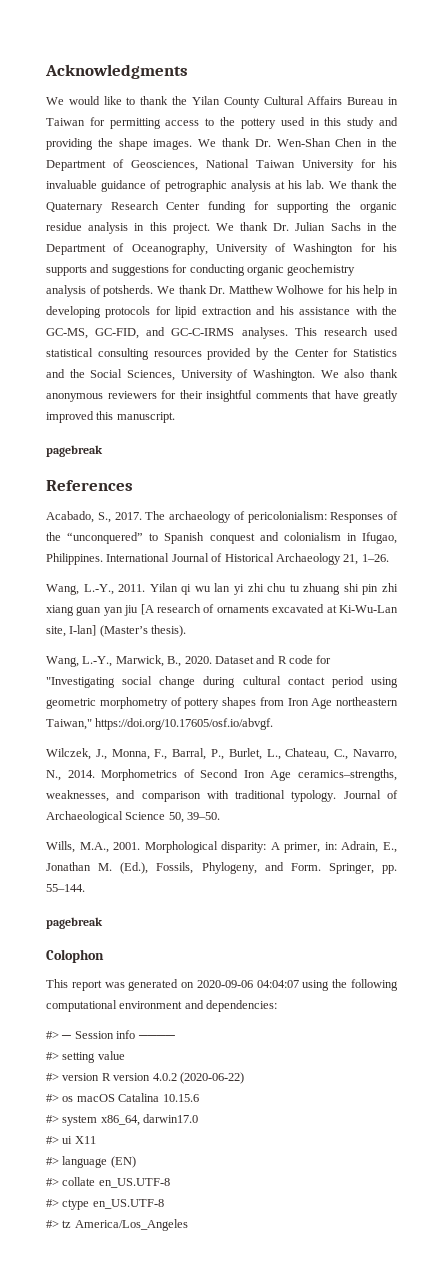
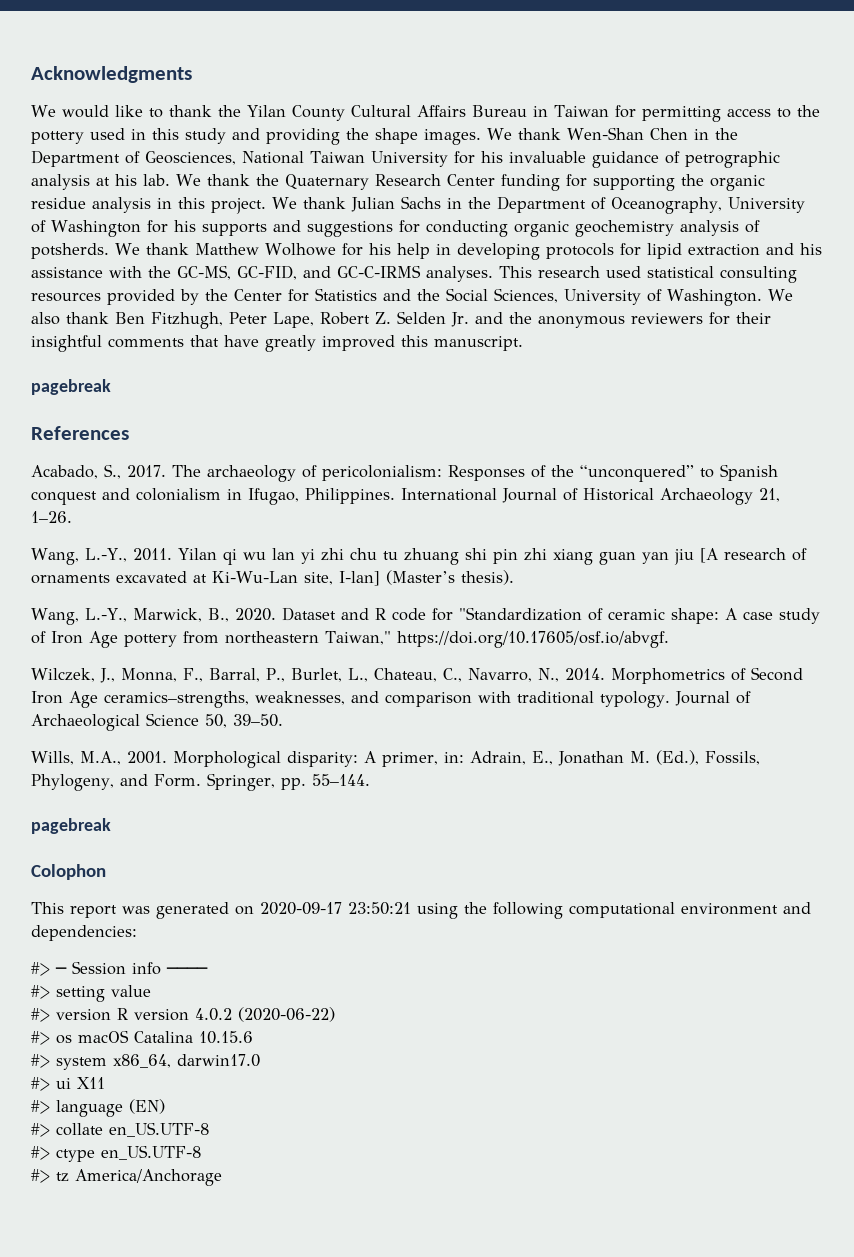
[254,139,271,147] Dr. -> (561, 134) none
[273,223,290,231] Dr. -> (346, 203) none
[209,286,226,294] Dr. -> (189, 249) none
(399, 373) none -> [115,311,532,329] Ben Fitzhugh, Peter Lape, Robert Z. Selden Jr. and the
[46,676,398,688] [46,697,333,709] "Investigating social change during cultural contact period using geometric morphometry of pottery shapes from Iron Age -> [458,607,820,624] [31,631,219,648] "Standardization of ceramic shape: A case study of Iron Age pottery from
[196,980,299,988] 2020-09-06 04:04:07 -> [260,902,411,915] 2020-09-17 23:50:21
[74,1219,188,1231] America/Los_Angeles -> [75,1169,222,1186] America/Anchorage

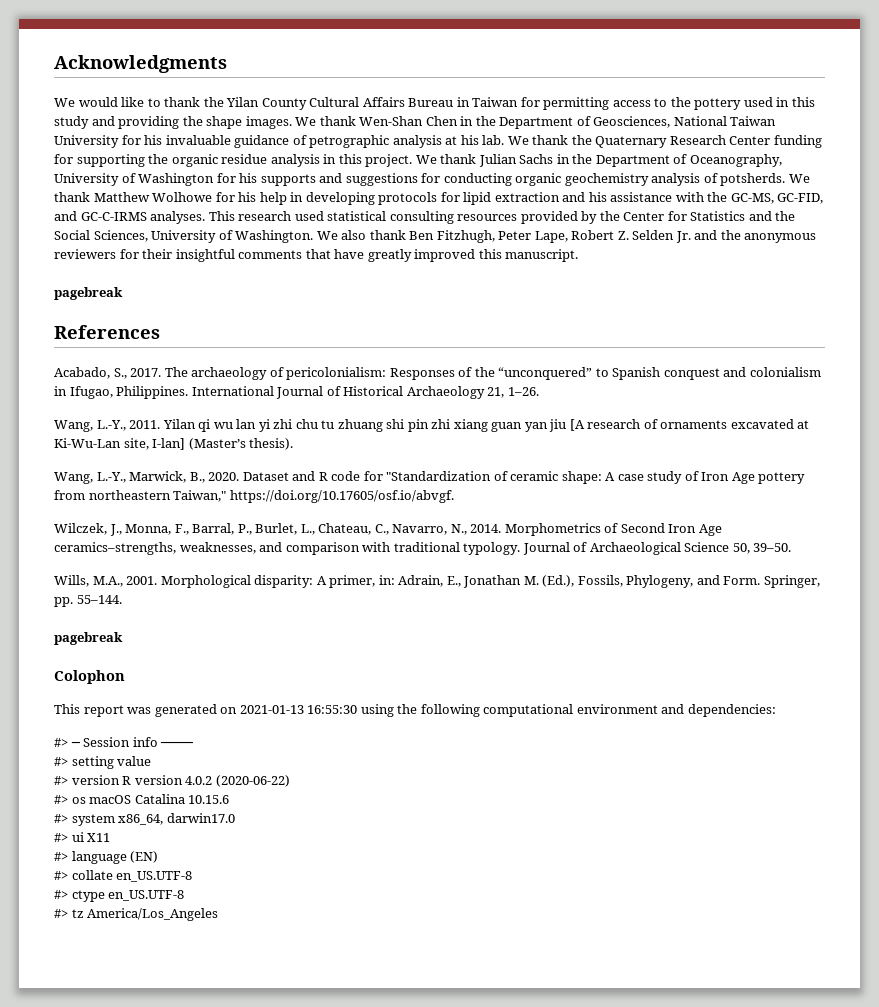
[260,902,411,915] 2020-09-17 23:50:21 -> [239,705,358,714] 2021-01-13 16:55:30
[75,1169,222,1186] America/Anchorage -> [87,908,219,921] America/Los_Angeles

